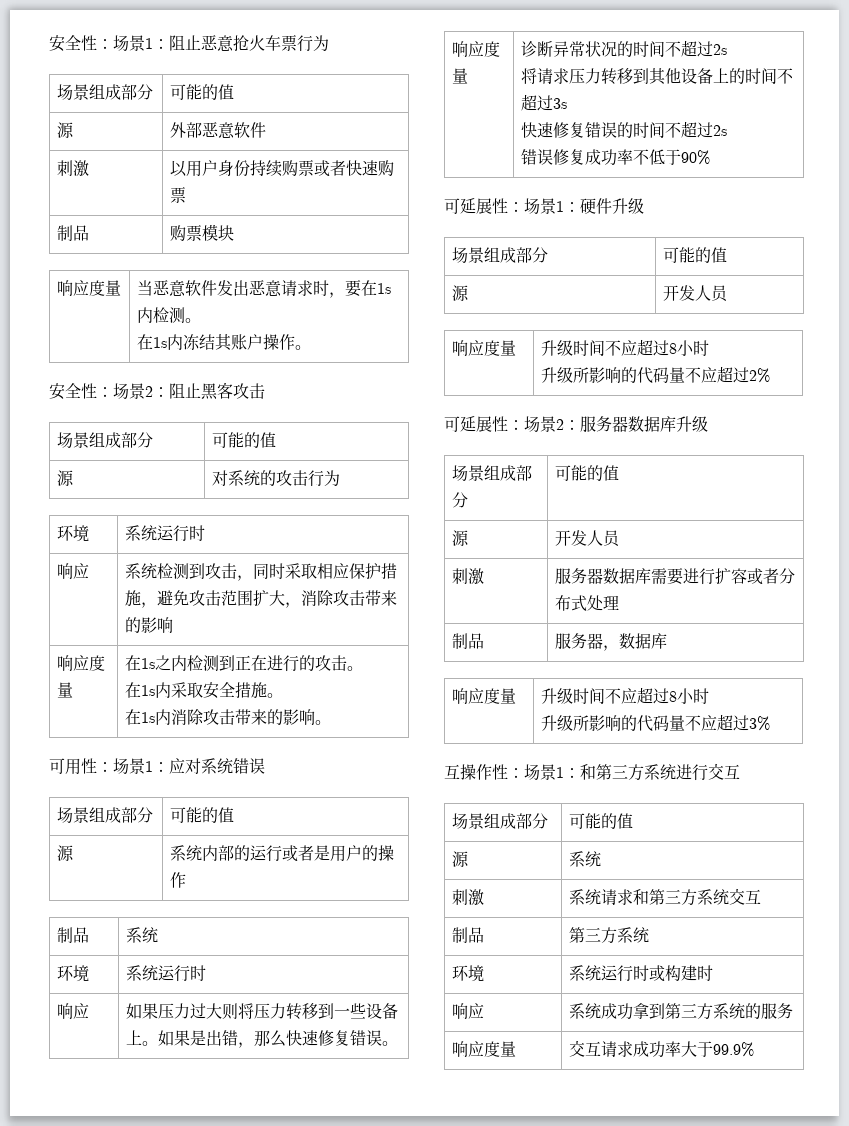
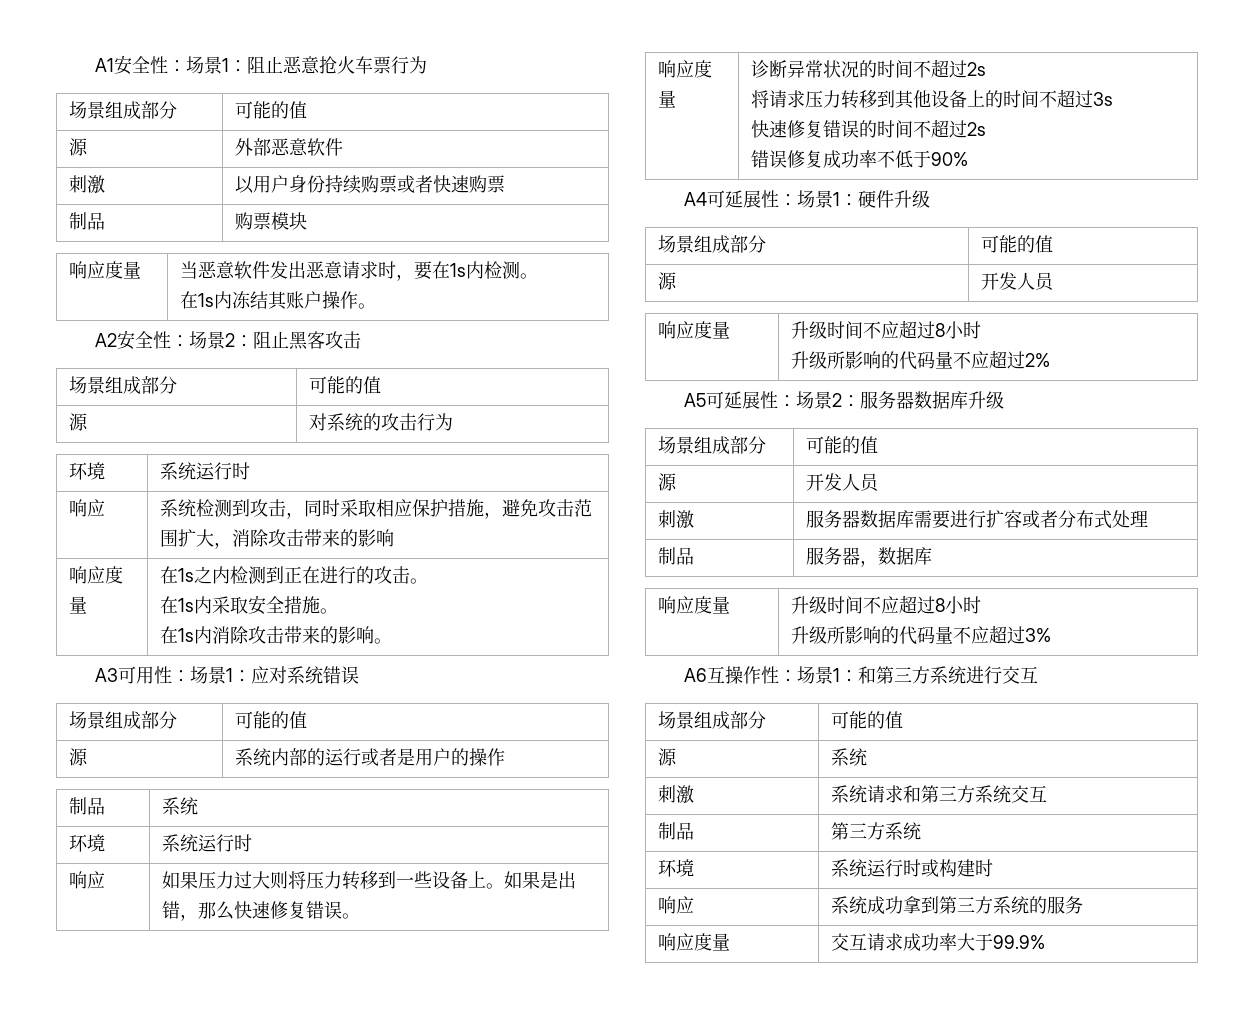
(49, 43) none -> [95,58,115,72] A1
(312, 347) none -> [95,333,118,347] A2
(332, 722) none -> [95,668,119,682] A3
(711, 157) none -> [684,192,708,206] A4
(771, 375) none -> [684,393,707,407] A5
(771, 723) none -> [684,668,708,682] A6

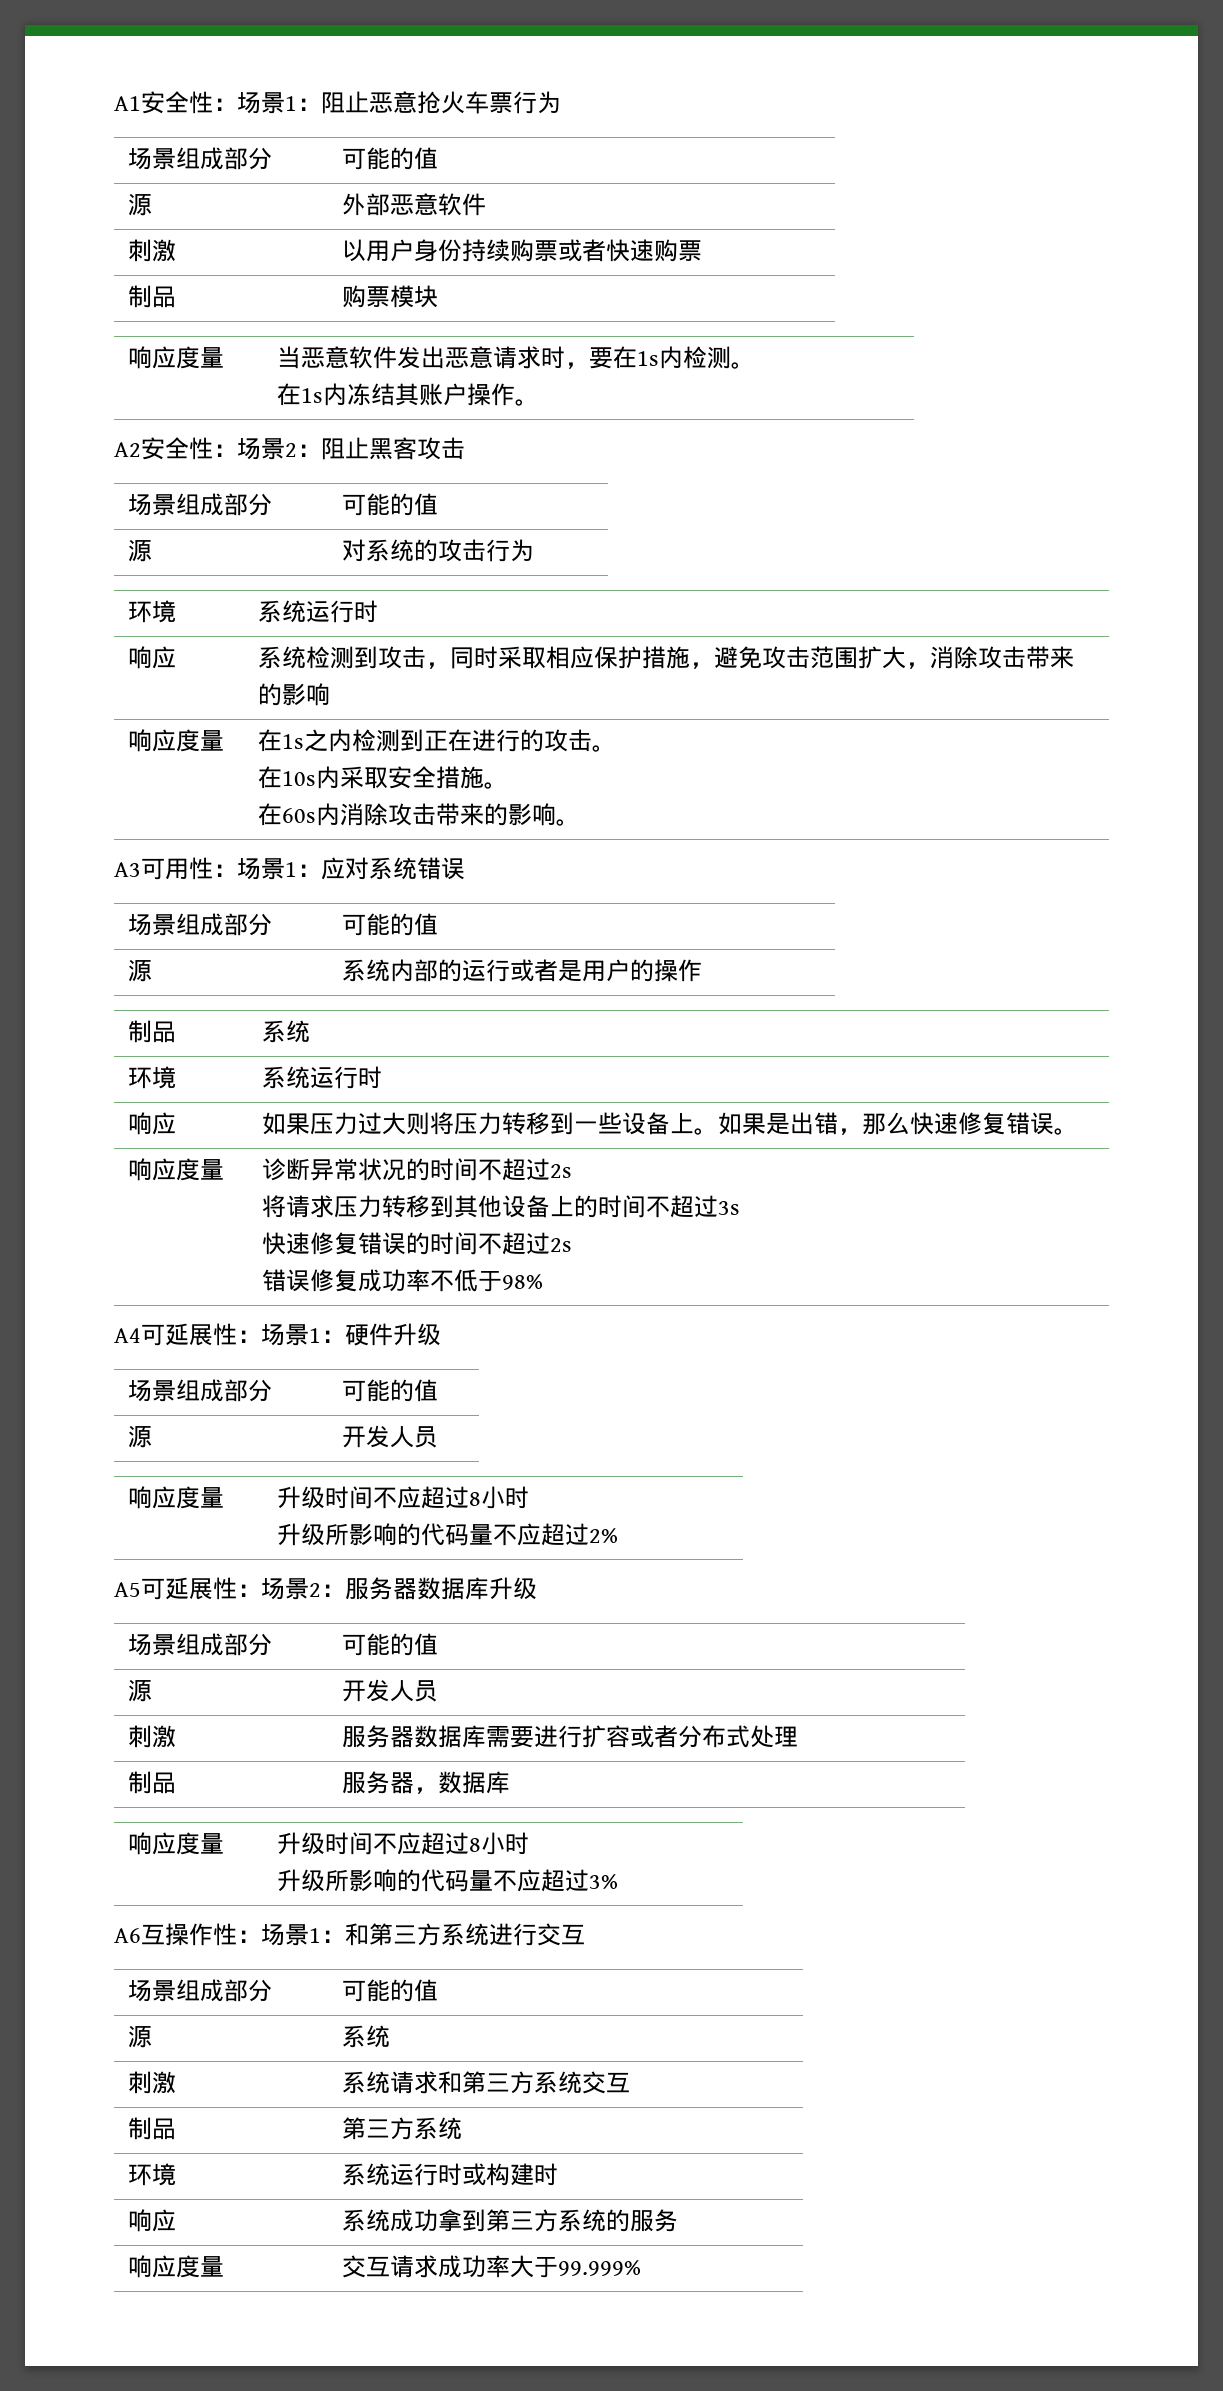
[177,598,194,612] 1s -> [281,771,316,786] 10s
[177,628,194,642] 1s -> [281,808,316,823] 60s
[930,152,968,166] 90% -> [501,1274,543,1290] 98%
[992,935,1045,949] 99.9% -> [557,2260,641,2276] 99.999%

